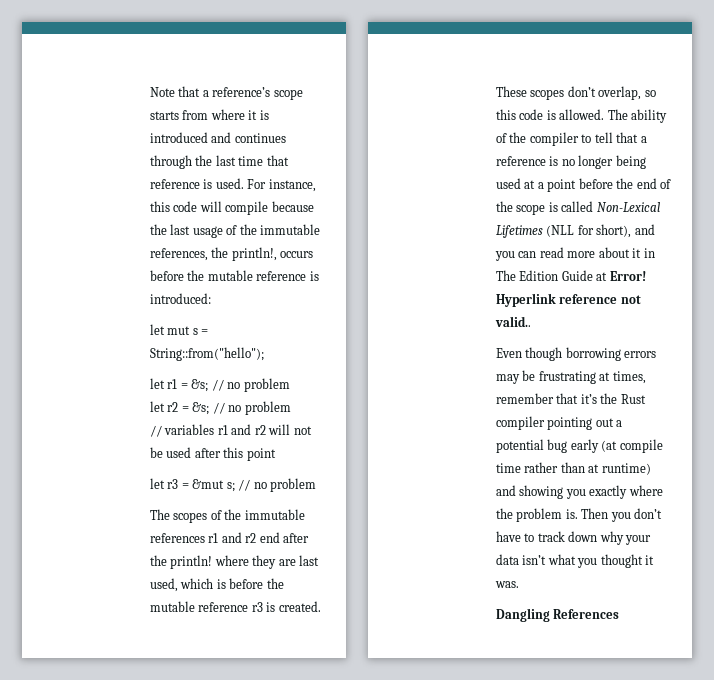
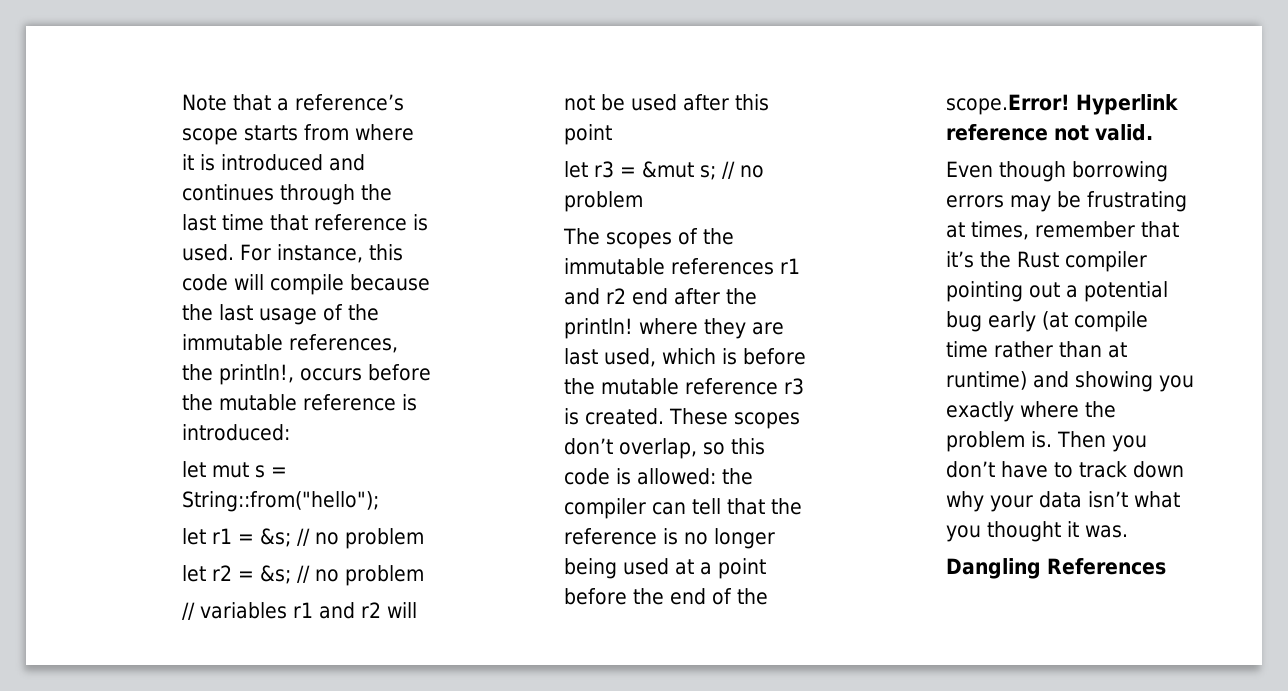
[559,109,668,123] [495,133,507,143] allowed. The ability of -> [636,468,716,485] allowed:
[581,134,592,143] to -> [651,502,686,515] can
[640,136,647,143] a -> [770,498,802,515] the
[516,201,660,215] [495,224,655,238] [494,247,655,261] [495,270,646,281] scope is called Non-Lexical Lifetimes (NLL for short), and you can read more about it in The Edition Guide at Error! -> [945,94,1070,115] scope.Error!
[494,316,531,327] valid.. -> [1094,124,1153,141] valid.

